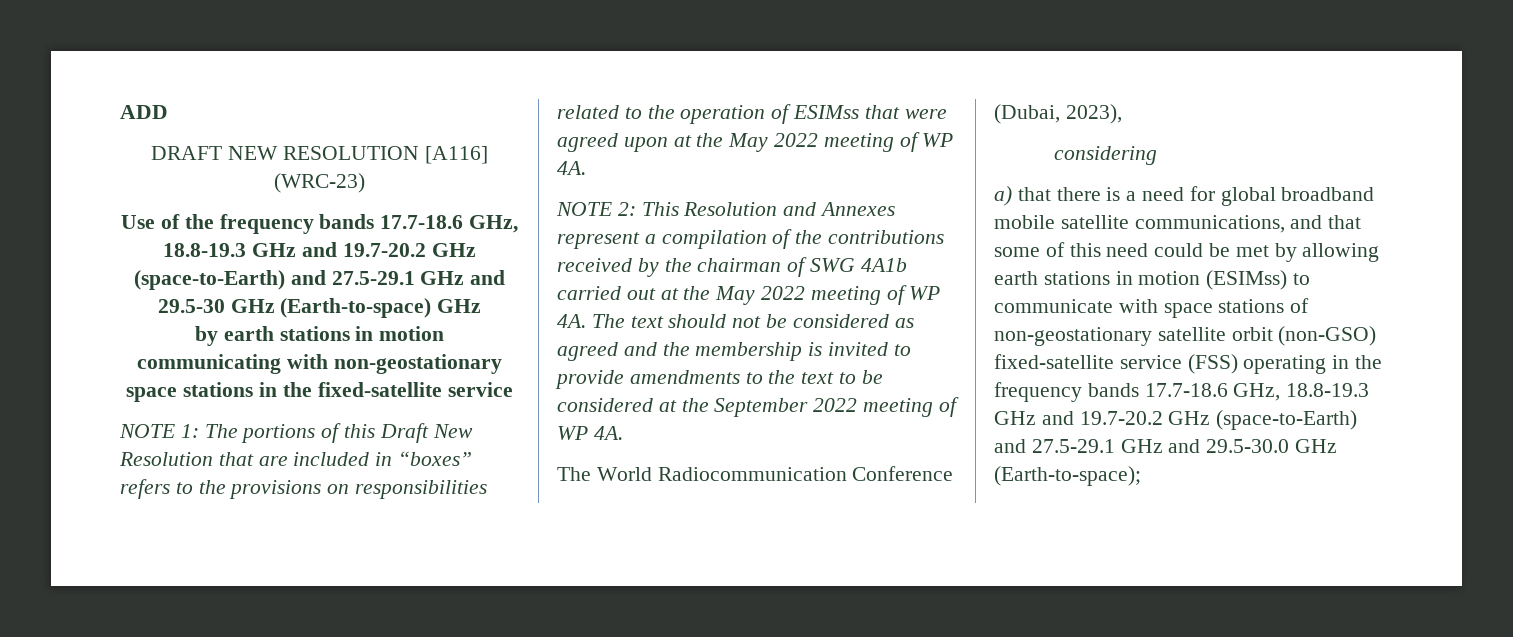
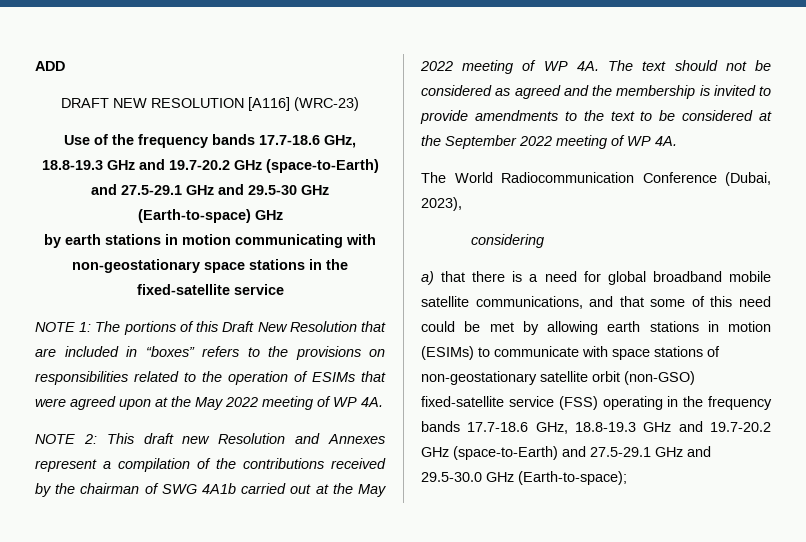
[793,105,860,119] ESIMss -> [312,372,355,382] ESIMs
(679, 209) none -> [143,433,211,444] draft new
[1206,270,1288,290] (ESIMss) -> [421,346,474,360] (ESIMs)

